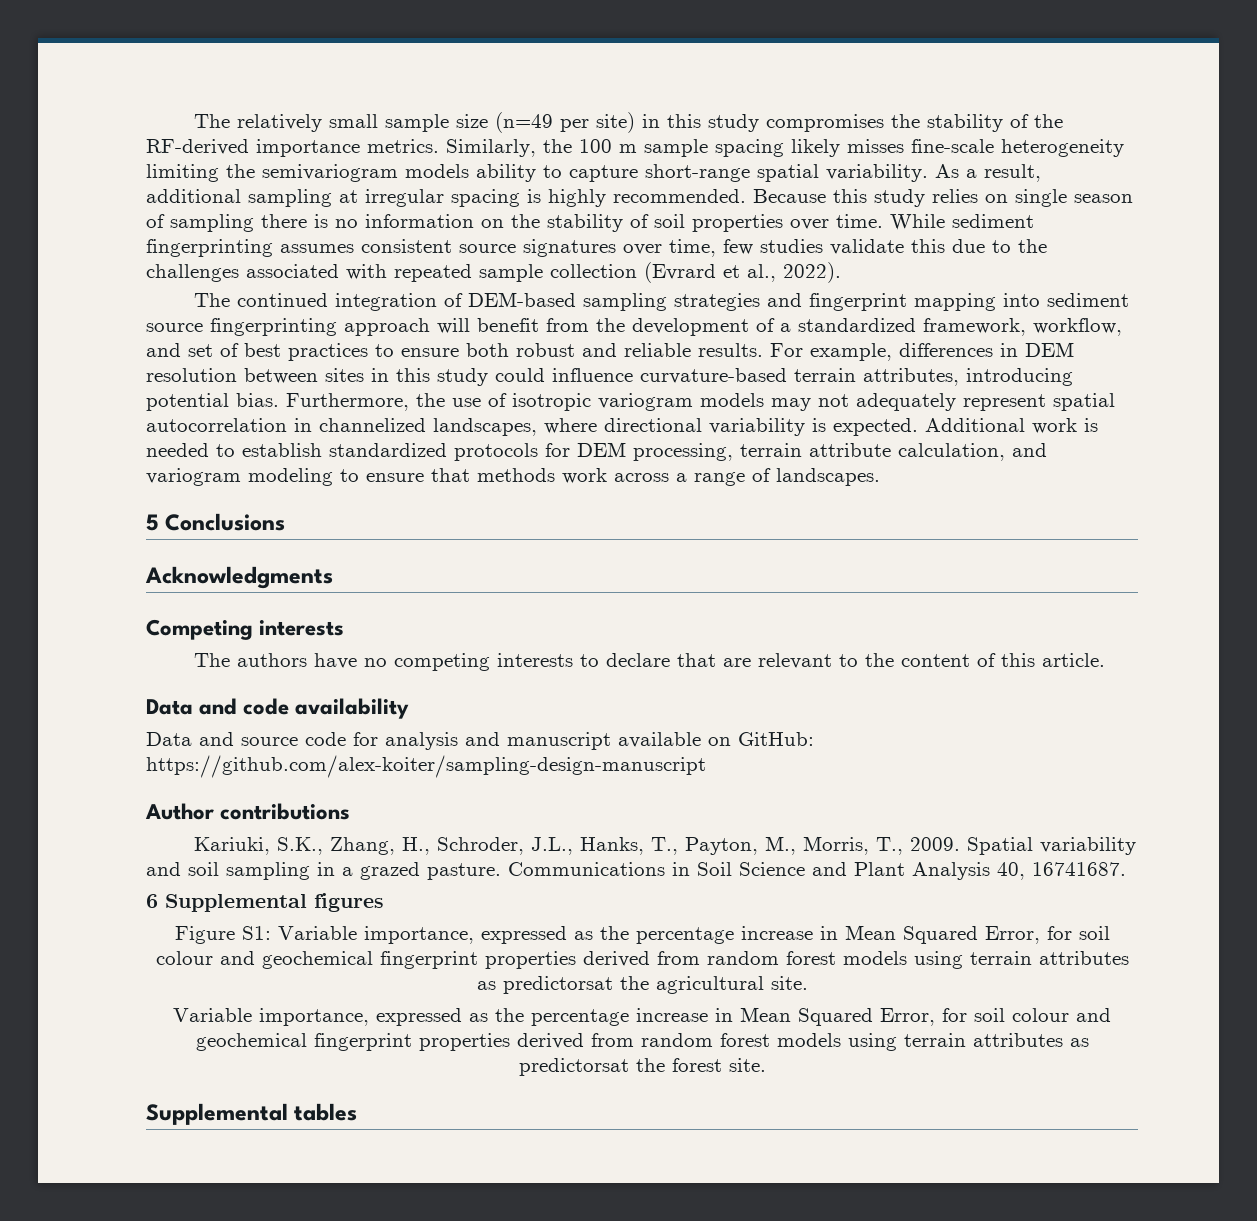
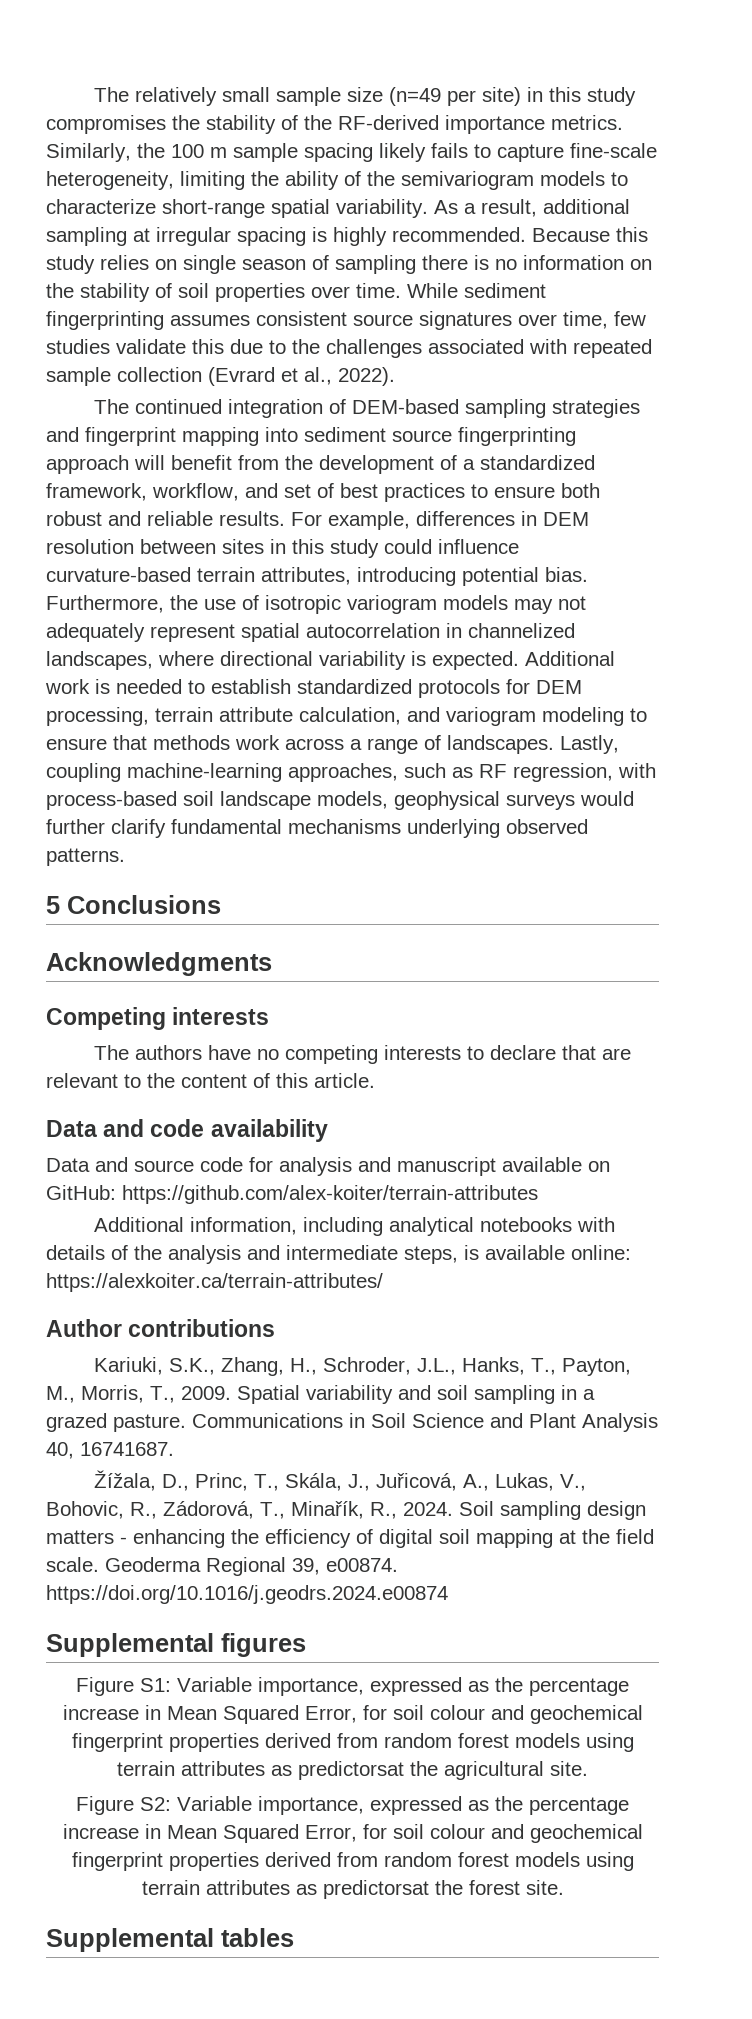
[847,139,1124,157] [146,164,638,182] misses fine-scale heterogeneity limiting the semivariogram models ability to capture -> [431,143,657,162] [46,171,628,190] [46,199,156,214] fails to capture fine-scale heterogeneity, limiting the ability of the semivariogram models to characterize
(880, 477) none -> [560,735,619,754] [46,763,656,782] [46,791,634,810] [46,819,588,838] [46,848,125,866] Lastly, coupling machine-learning approaches, such as RF regression, with process-based soil landscape models, geophysical surveys would further clarify fundamental mechanisms underlying observed patterns.
[146,755,706,778] https://github.com/alex-koiter/sampling-design-manuscript -> [122,1185,538,1204] [94,1217,616,1236] [46,1245,631,1264] [46,1273,383,1292] https://github.com/alex-koiter/terrain-attributes // Additional information, including analytical notebooks with details of the analysis and intermediate steps, is available online: https://alexkoiter.ca/terrain-attributes/
[146,894,158,908] 6 -> [94,1470,587,1491] [46,1501,646,1520] [46,1529,654,1548] [46,1557,398,1576] [46,1585,448,1604] Žížala, D., Princ, T., Skála, J., Juřicová, A., Lukas, V., Bohovic, R., Zádorová, T., Minařík, R., 2024. Soil sampling design matters - enhancing the efficiency of digital soil mapping at the field scale. Geoderma Regional 39, e00874. https://doi.org/10.1016/j.geodrs.2024.e00874 //
(808, 983) none -> [76,1796,171,1815] Figure S2:

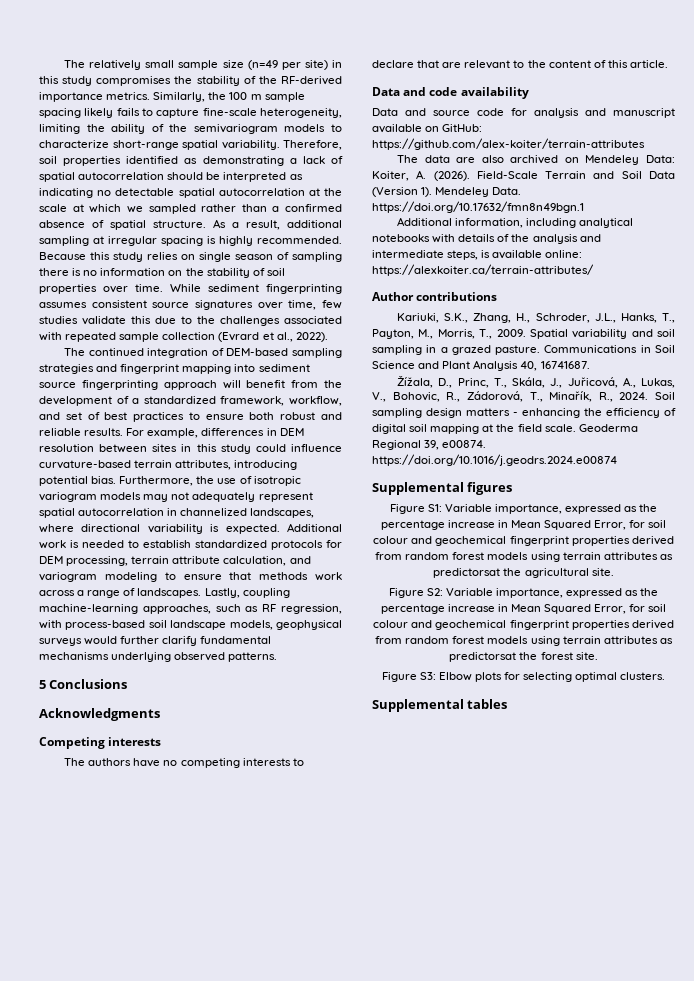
(428, 208) none -> [283,140,342,150] [39,156,343,166] [39,172,303,182] [39,188,342,198] [39,204,342,214] [39,220,206,230] Therefore, soil properties identified as demonstrating a lack of spatial autocorrelation should be interpreted as indicating no detectable spatial autocorrelation at the scale at which we sampled rather than a confirmed absence of spatial structure.
(538, 1194) none -> [397,155,675,165] [372,170,675,181] [372,187,522,197] [372,201,584,213] // The data are also archived on Mendeley Data: Koiter, A. (2026). Field-Scale Terrain and Soil Data (Version 1). Mendeley Data. https://doi.org/10.17632/fmn8n49bgn.1
(564, 1887) none -> [381,672,666,682] // Figure S3: Elbow plots for selecting optimal clusters.

